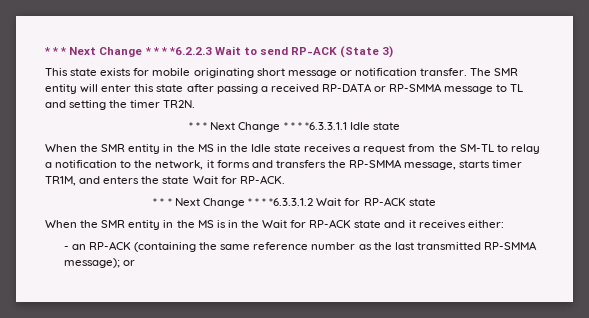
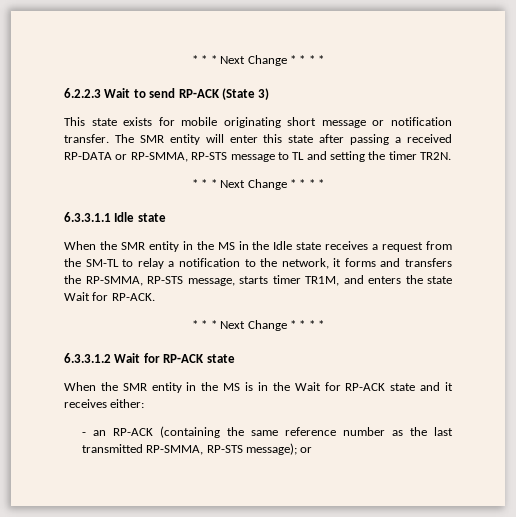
[44,47,212,57] * * * Next Change * * * *6.2.2.3 -> [192,55,324,66] [64,88,101,98] * * * Next Change * * * * // 6.2.2.3
[389,83,443,92] RP-SMMA -> [130,152,228,162] RP-SMMA, RP-STS
[304,122,347,130] *6.3.3.1.1 -> [318,179,324,188] [64,212,111,222] * // 6.3.3.1.1
[349,159,403,168] RP-SMMA -> [85,276,183,286] RP-SMMA, RP-STS
[269,198,314,206] *6.3.3.1.2 -> [318,320,324,329] [64,353,111,363] * // 6.3.3.1.2
[483,241,537,250] RP-SMMA -> [146,445,243,455] RP-SMMA, RP-STS

